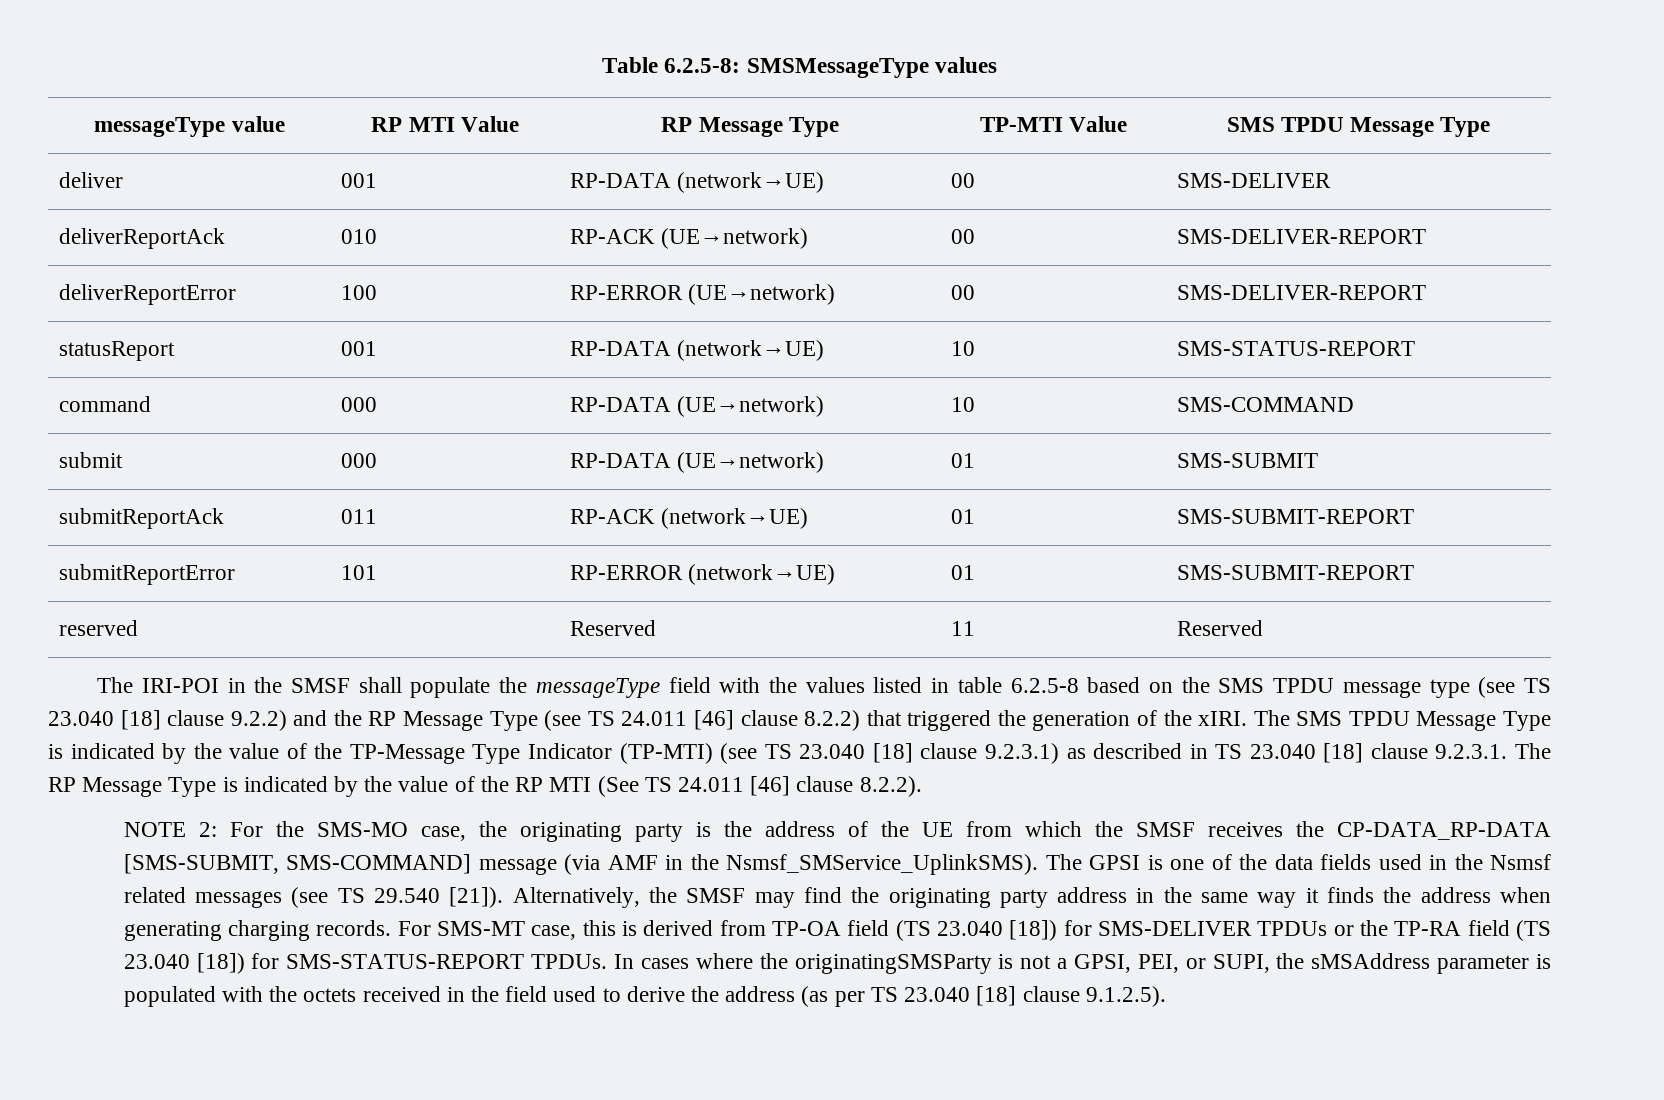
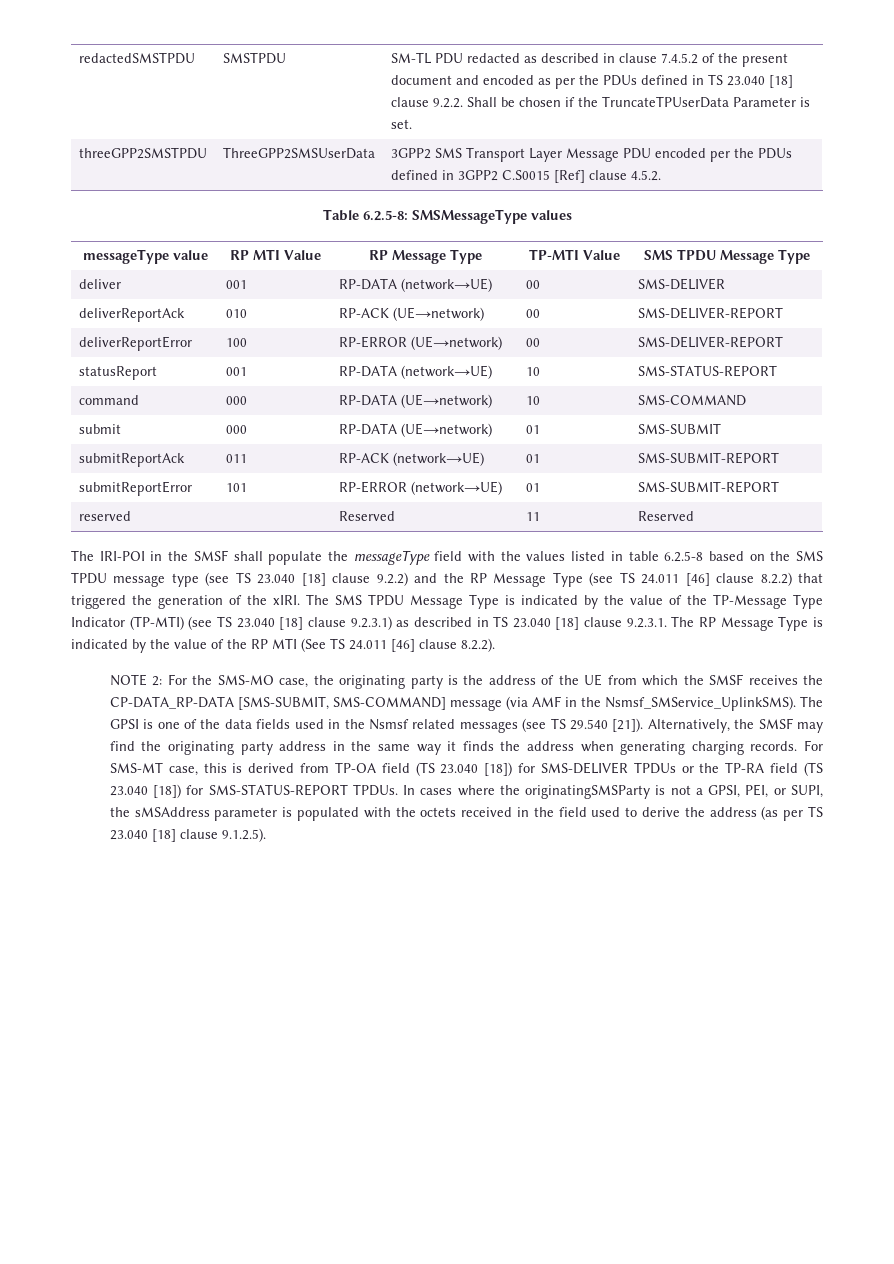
(602, 65) none -> [78,52,195,64] [222,52,286,64] [390,52,788,67] [390,74,793,89] [390,96,810,108] [390,119,412,129] [78,147,207,159] [222,147,375,159] [390,147,792,162] [390,170,661,183] redactedSMSTPDU | SMSTPDU | SM-TL PDU redacted as described in clause 7.4.5.2 of the present document and encoded as per the PDUs defined in TS 23.040 [18] clause 9.2.2. Shall be chosen if the TruncateTPUserData Parameter is set. // threeGPP2SMSTPDU | ThreeGPP2SMSUserData | 3GPP2 SMS Transport Layer Message PDU encoded per the PDUs defined in 3GPP2 C.S0015 [Ref] clause 4.5.2. //

